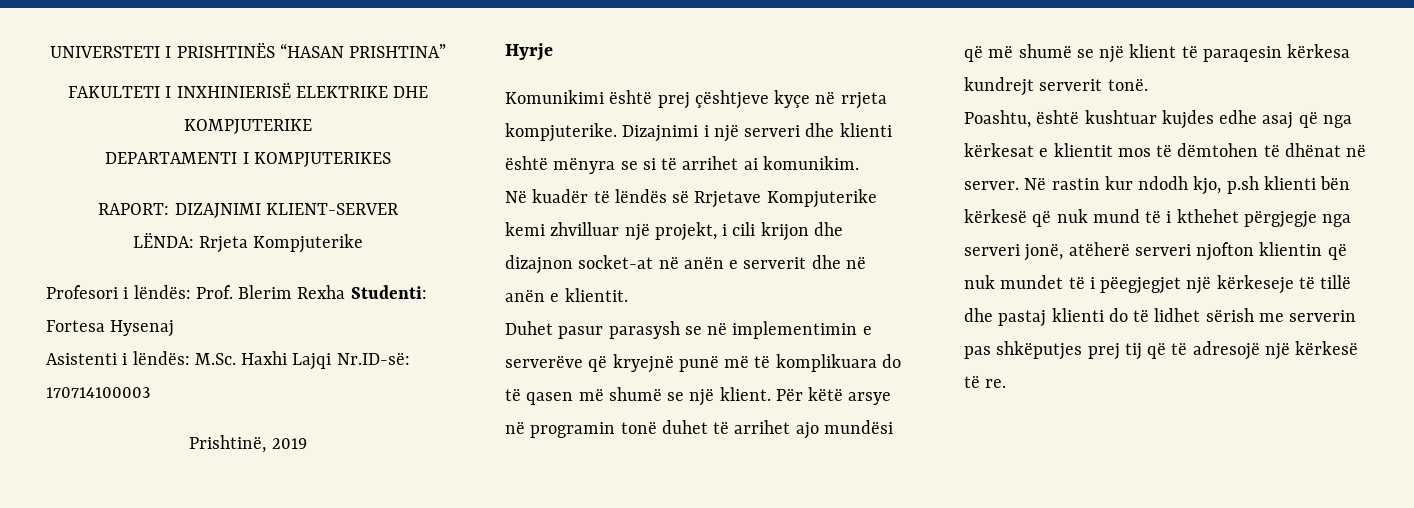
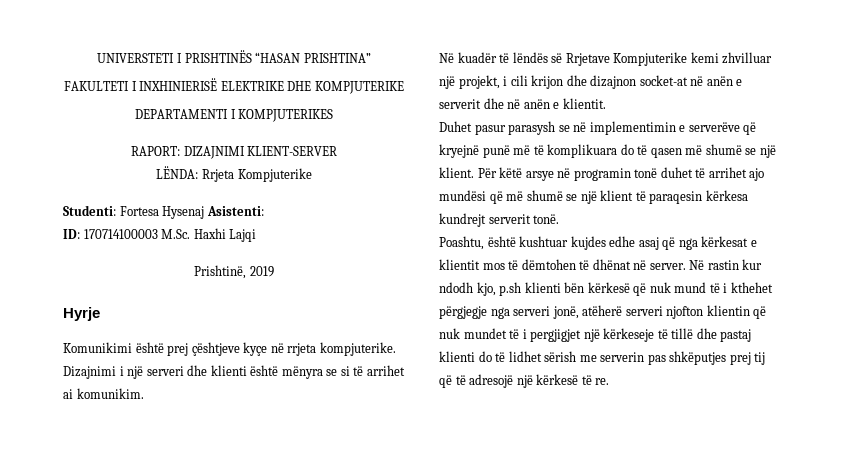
[46,285,346,299] Profesori i lëndës: Prof. Blerim Rexha -> (312, 175) none
[46,351,190,365] // Asistenti i lëndës: -> [206,206,264,216] [63,229,158,239] Asistenti: // ID: 170714100003
[336,352,410,365] [46,387,150,398] Nr.ID-së: 170714100003 -> (257, 235) none
[1100,276,1182,294] pëegjegjet -> [530,329,582,342] pergjigjet

